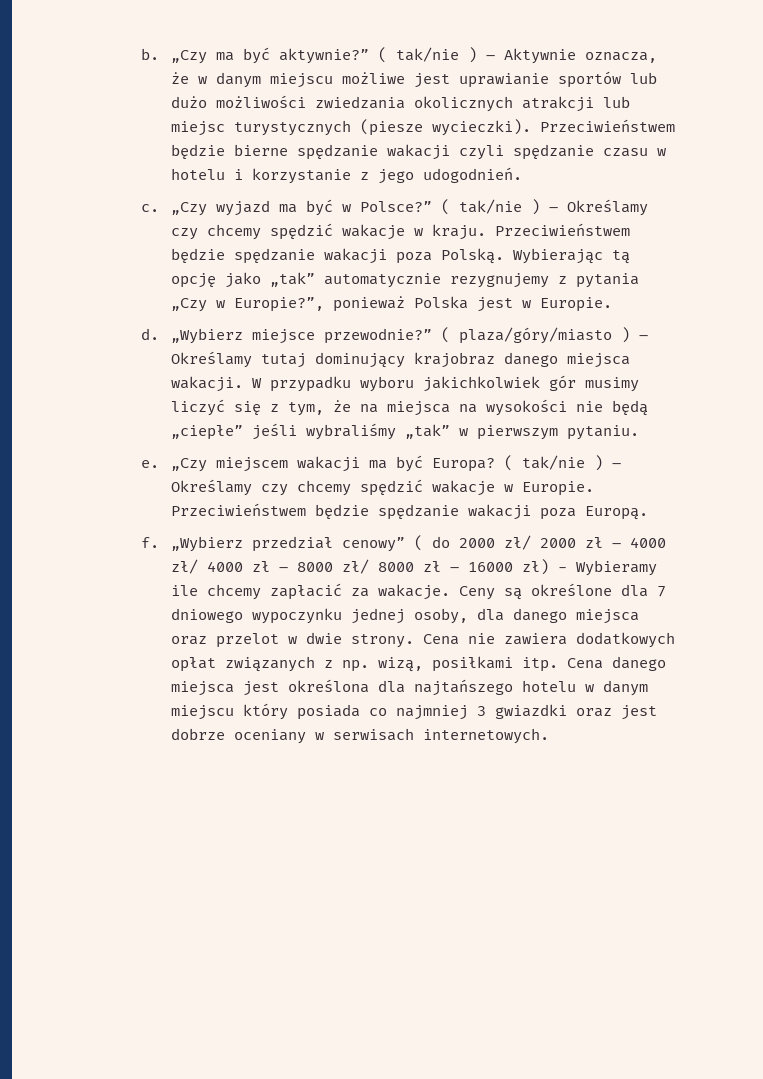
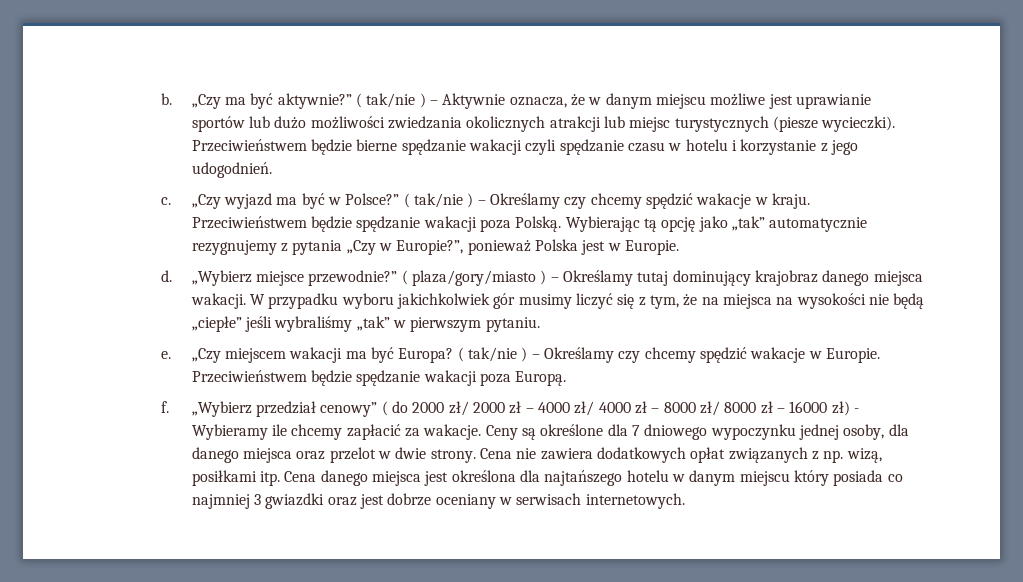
[458,327,612,344] plaza/góry/miasto -> [412,270,537,286] plaza/gory/miasto

